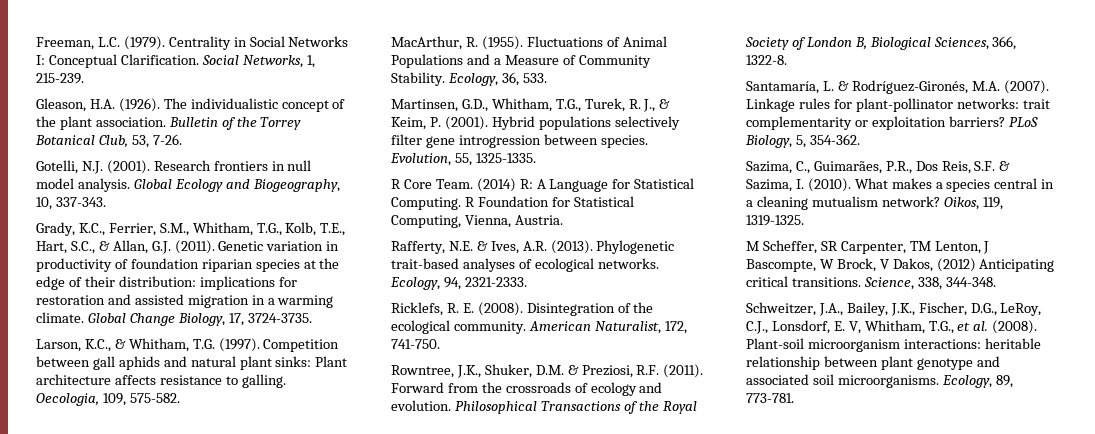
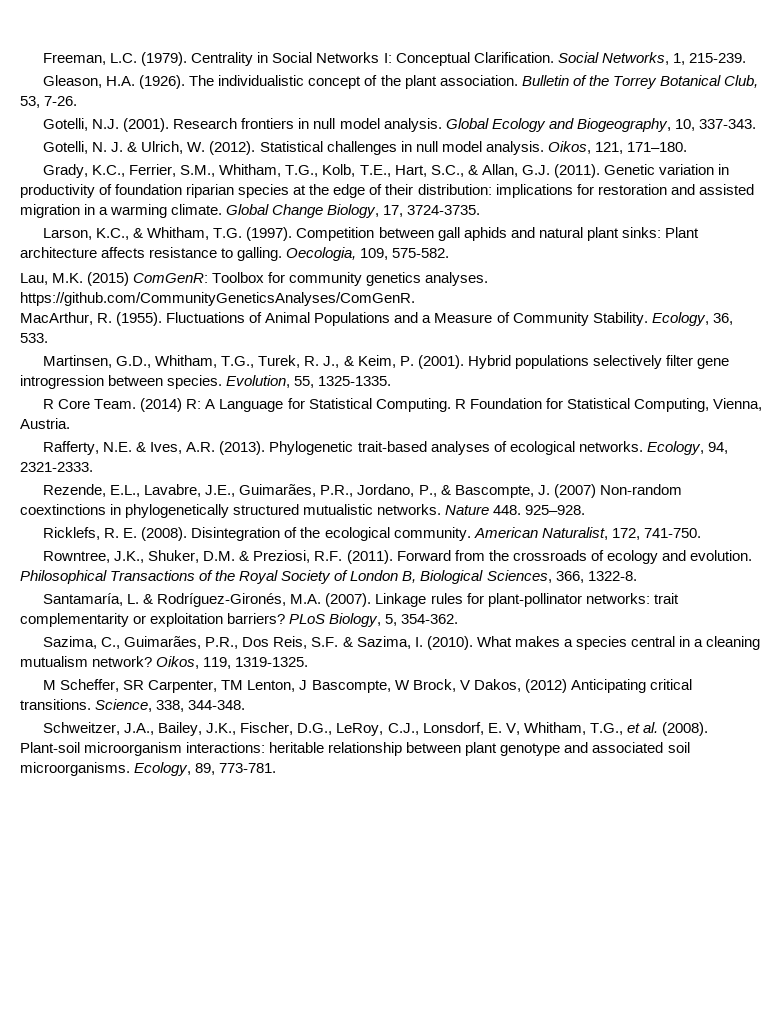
(106, 202) none -> [43,141,687,155] // Gotelli, N. J. & Ulrich, W. (2012). Statistical challenges in null model analysis. Oikos, 121, 171–180.
(180, 398) none -> [20,272,489,286] [20,292,415,306] // Lau, M.K. (2015) ComGenR: Toolbox for community genetics analyses. https://github.com/CommunityGeneticsAnalyses/ComGenR.
(527, 282) none -> [43,484,682,498] [20,504,586,518] // Rezende, E.L., Lavabre, J.E., Guimarães, P.R., Jordano, P., & Bascompte, J. (2007) Non-random coextinctions in phylogenetically structured mutualistic networks. Nature 448. 925–928.

